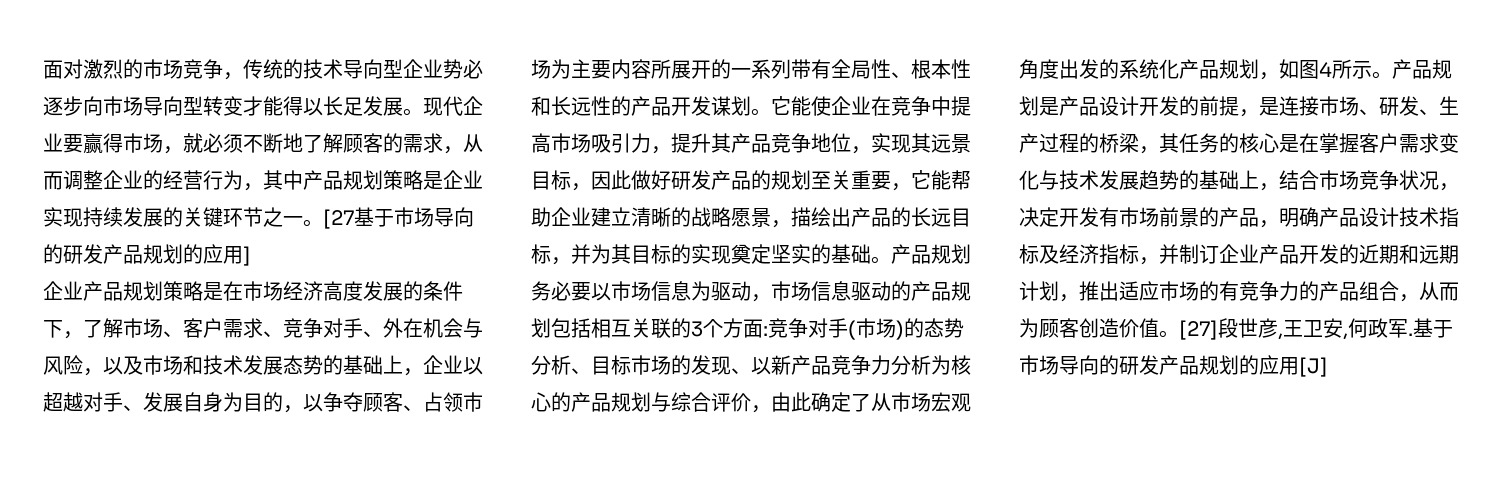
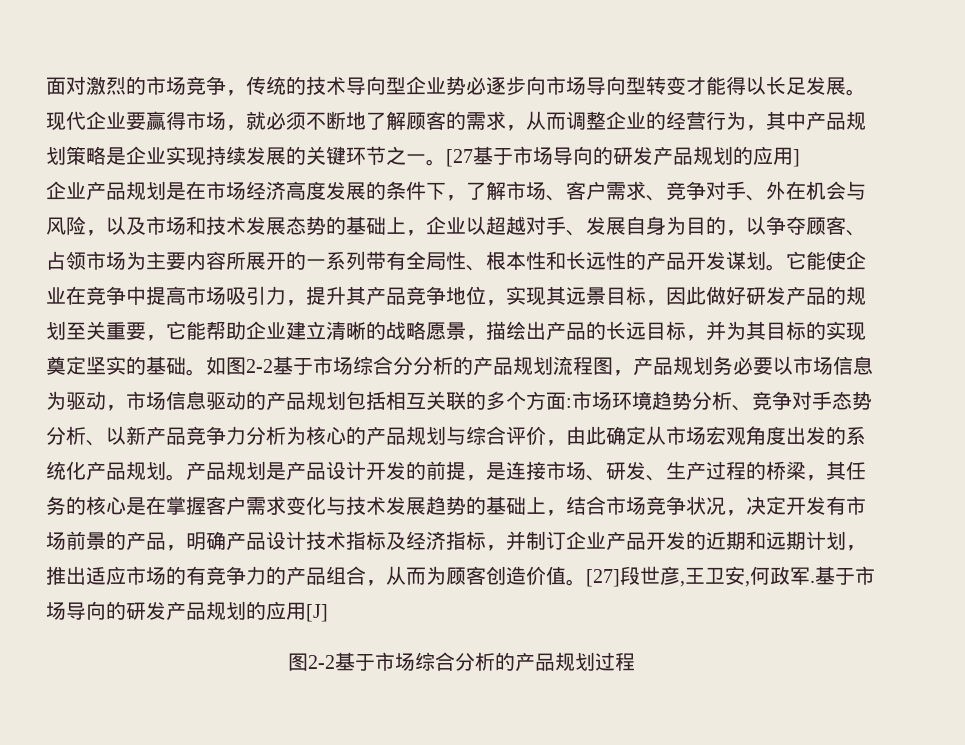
[163,281,203,301] 策略 -> (166, 190) none
(891, 260) none -> [206,356,633,376] 如图2-2基于市场综合分分析的产品规划流程图，
[691,321,703,337] 3 -> [486,391,506,410] 多
[768,318,964,340] [531,355,731,375] 竞争对手(市场)的态势分析、目标市场的发现 -> [572,391,872,411] [46,426,86,445] 市场环境趋势分析、竞争对手态势分析
[851,393,871,412] 了 -> (646, 435) none
[1259,59,1372,80] ，如图4所示 -> (166, 470) none
(1328, 367) none -> [287,652,635,671] // 图2-2基于市场综合分析的产品规划过程

